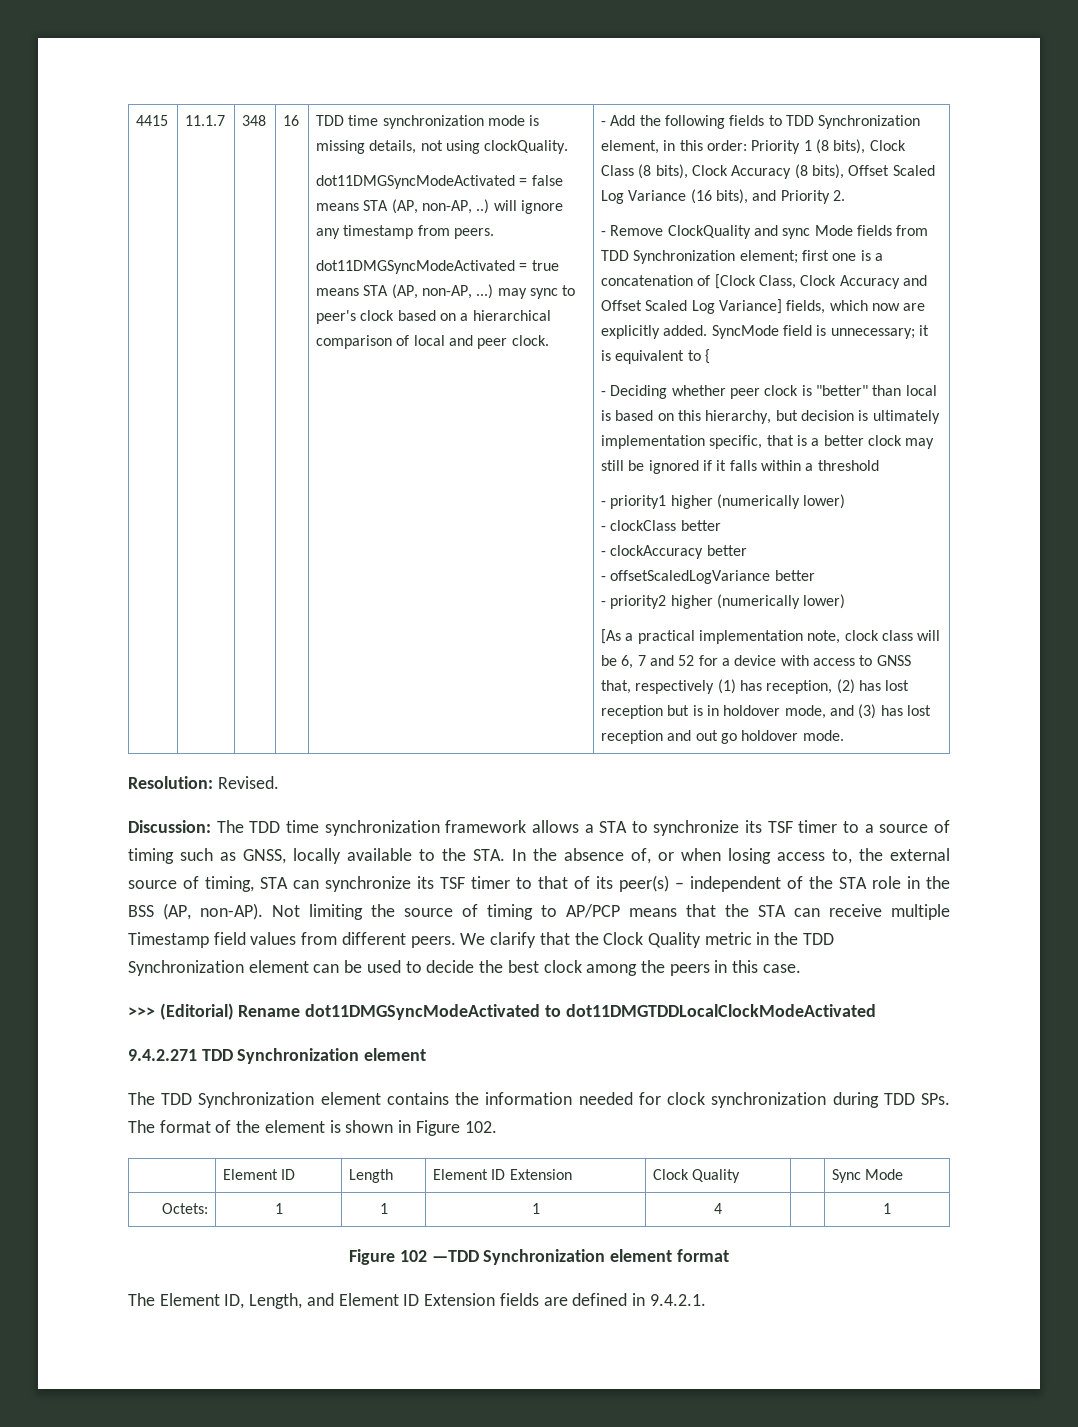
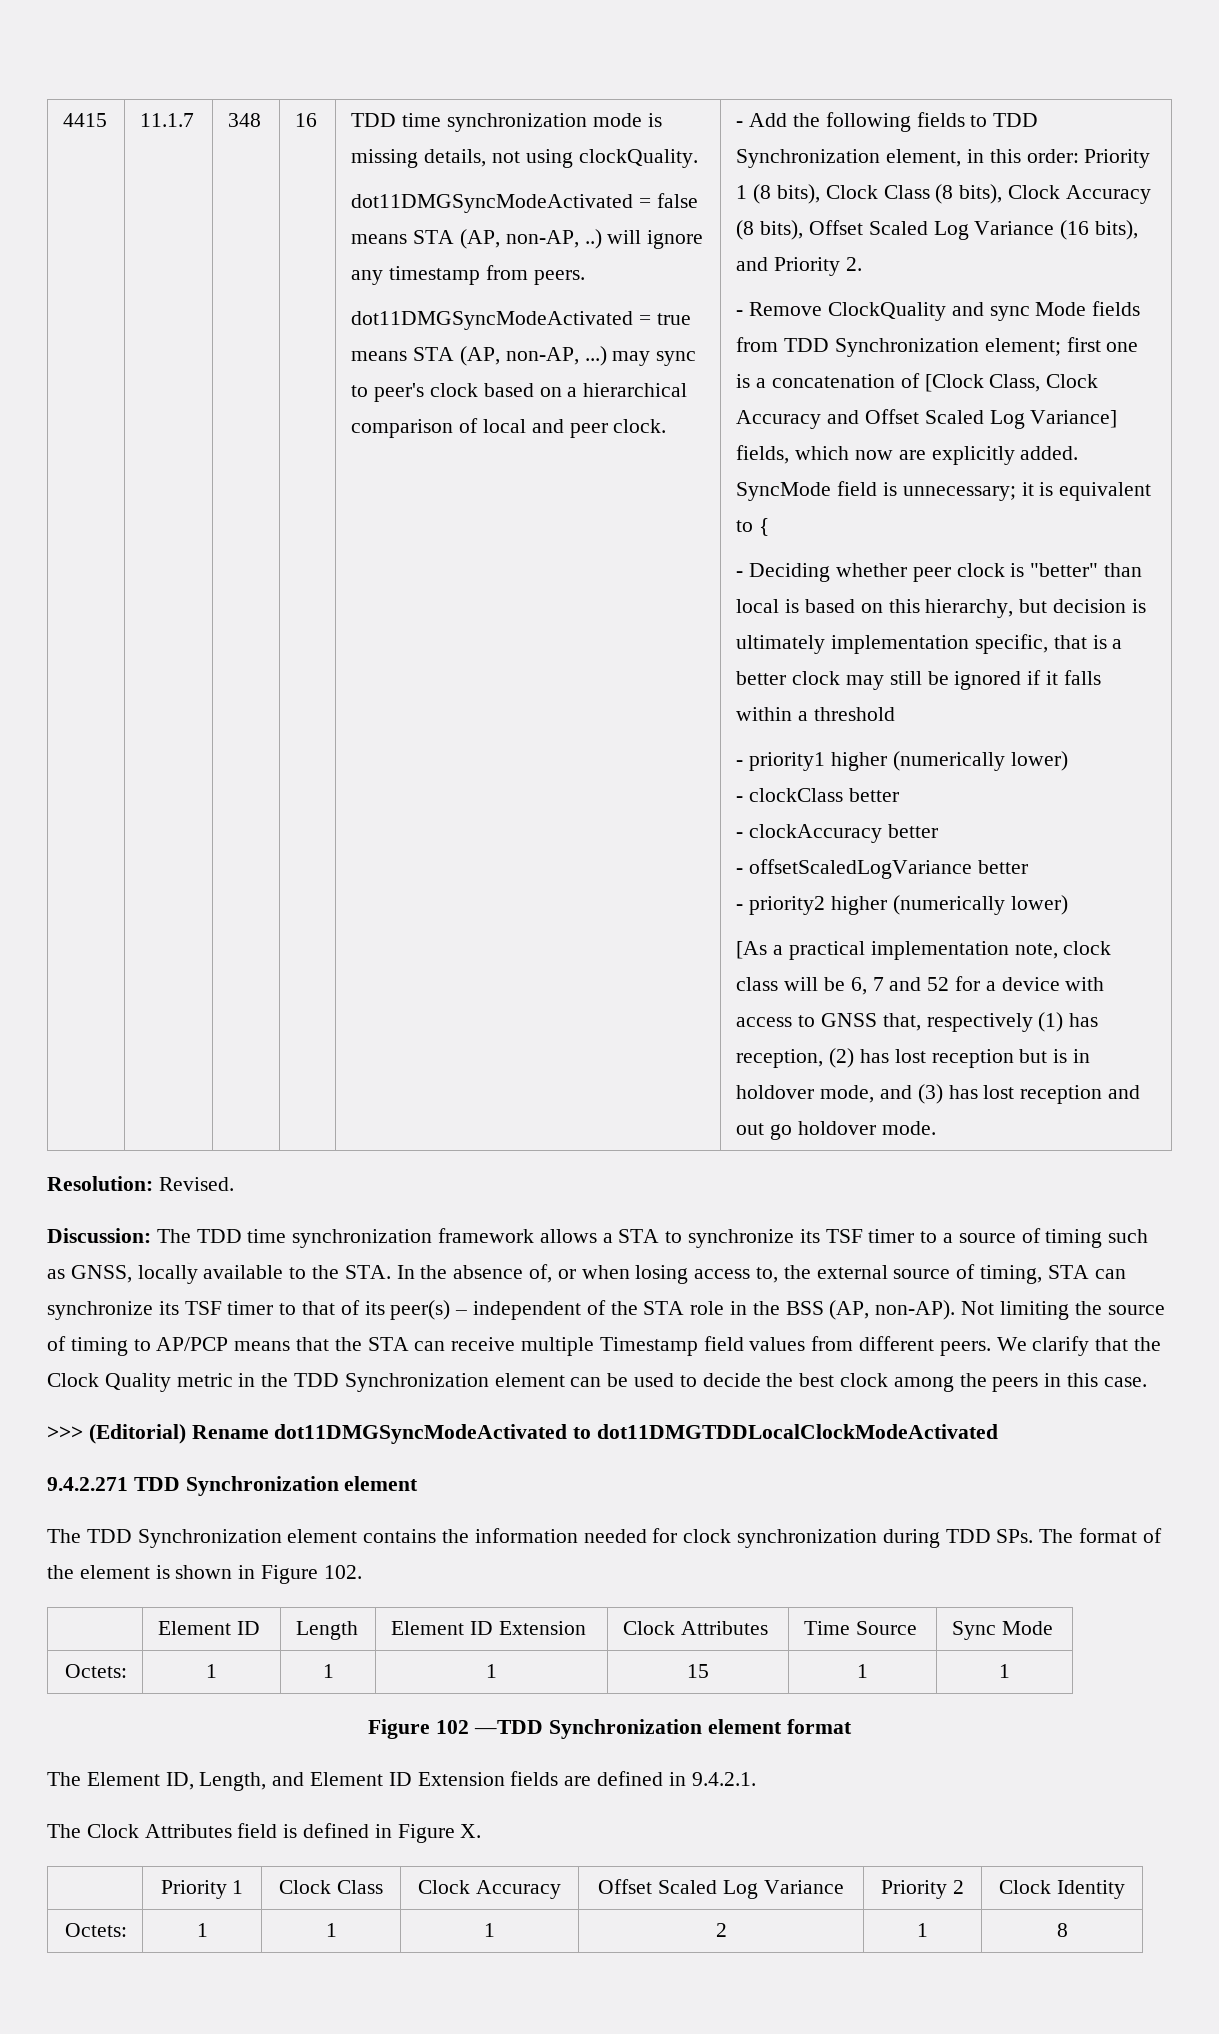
[692,1169,741,1183] Quality | -> [681,1621,769,1635] [804,1621,918,1635] Attributes | Time Source
[714,1203,722,1214] 4 | -> [687,1664,709,1678] [857,1664,868,1678] 15 | 1
(706, 1300) none -> [47,1823,482,1843] [160,1880,244,1899] [279,1880,383,1894] [418,1880,561,1899] [598,1879,844,1899] [881,1880,964,1899] [999,1880,1125,1899] [64,1923,127,1937] [196,1923,208,1937] [325,1923,337,1937] [484,1923,495,1937] [715,1923,727,1937] [917,1923,928,1937] [1056,1923,1068,1937] // The Clock Attributes field is defined in Figure X. // | Priority 1 | Clock Class | Clock Accuracy | Offset Scaled Log Variance | Priority 2 | Clock Identity // Octets: | 1 | 1 | 1 | 2 | 1 | 8

